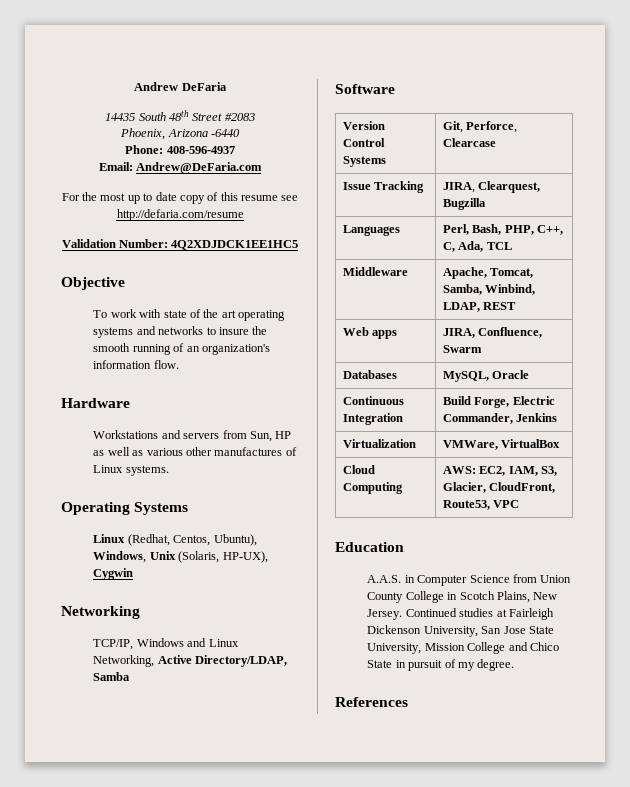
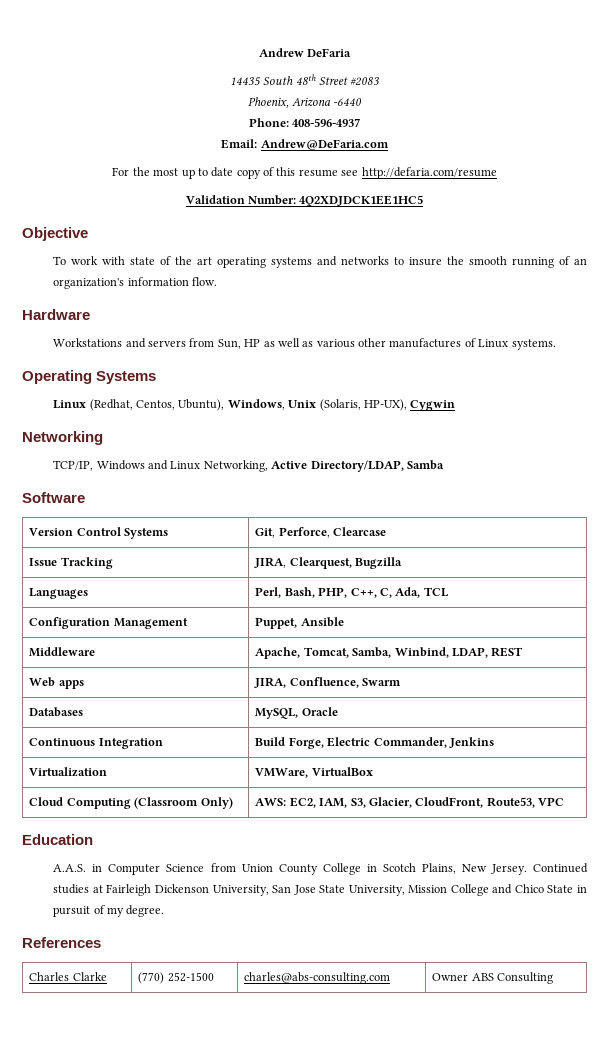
(512, 246) none -> [29,617,188,629] [255,617,344,629] // Configuration Management | Puppet, Ansible
(403, 488) none -> [134,797,233,809] (Classroom Only)
(408, 702) none -> [29,972,107,981] [138,972,214,984] [244,972,391,984] [432,972,554,984] // Charles Clarke | (770) 252-1500 | charles@abs-consulting.com | Owner ABS Consulting

